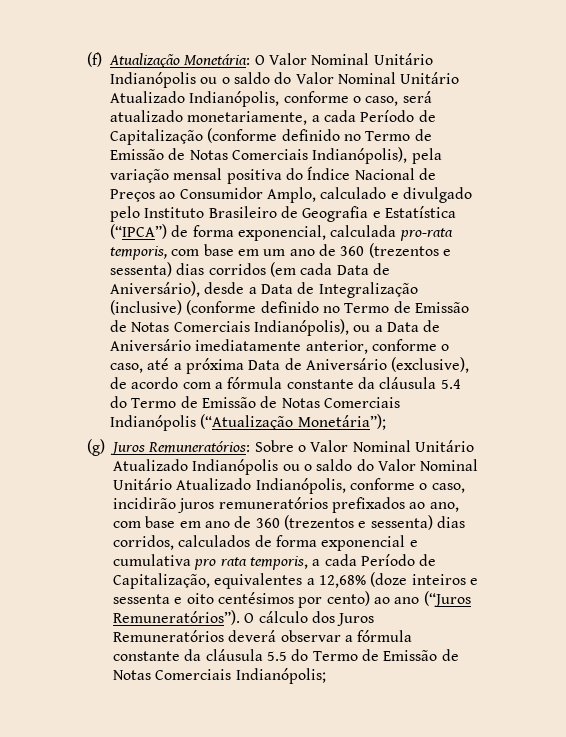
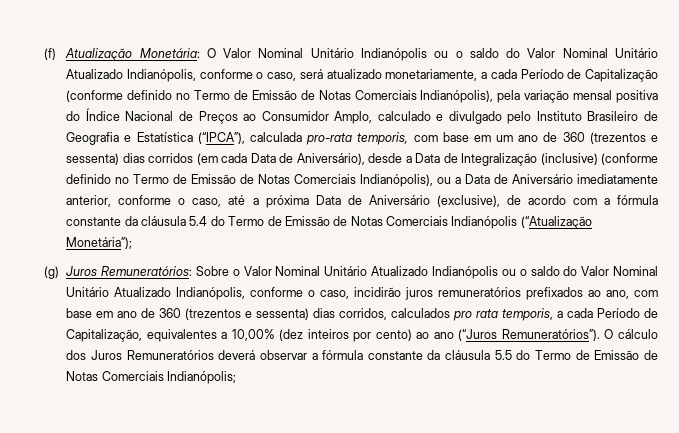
[110,224,327,241] (“IPCA”) de forma exponencial, -> [197,132,245,144] (“IPCA”),
[254,535,418,551] [113,554,192,566] de forma exponencial e cumulativa -> (451, 313) none
[319,572,479,588] [113,592,295,604] 12,68% (doze inteiros e sessenta e oito centésimos -> [231,329,349,341] 10,00% (dez inteiros

